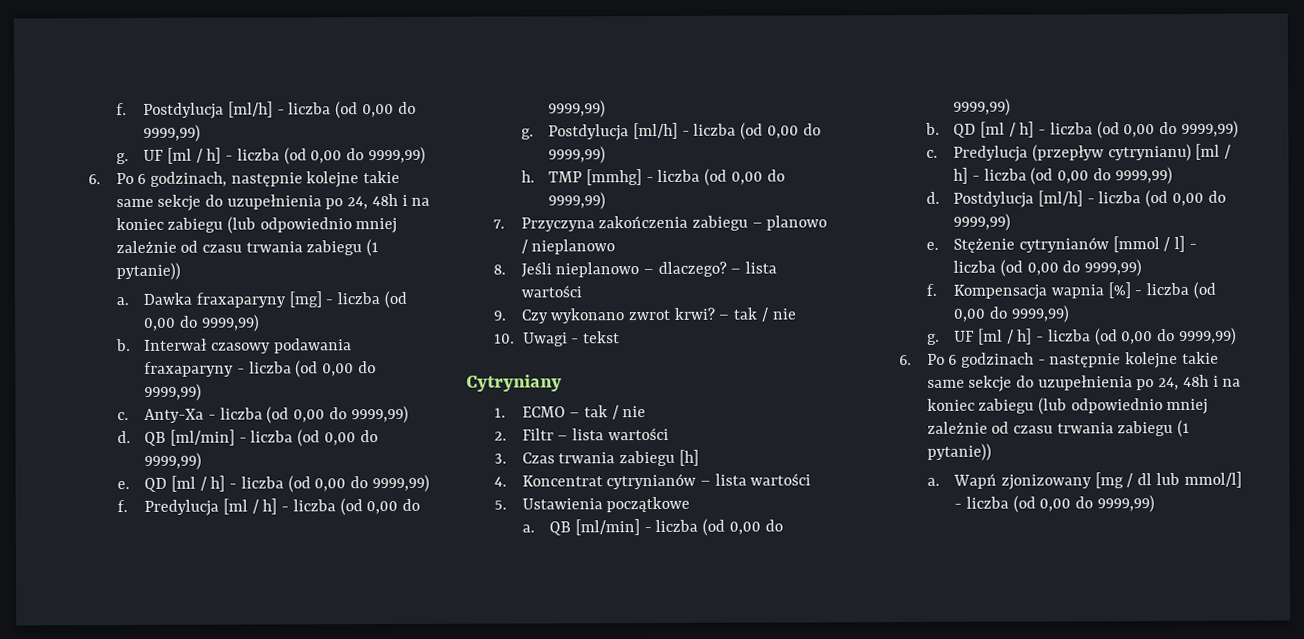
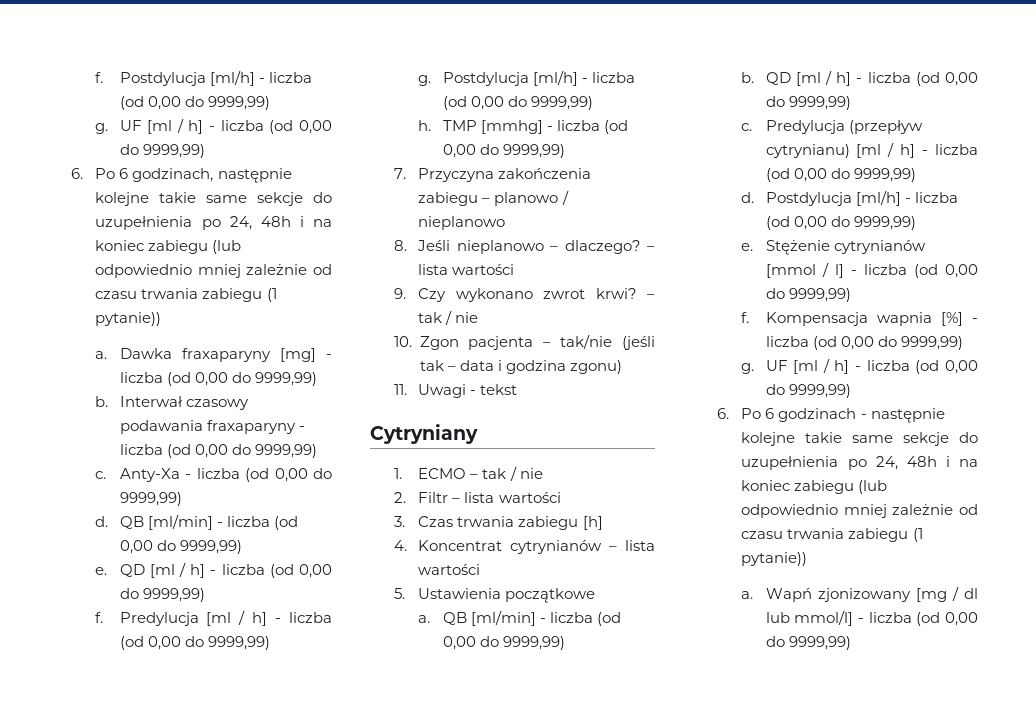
(515, 338) none -> [419,334,655,350] [419,360,622,374] [394,384,408,395] Zgon pacjenta – tak/nie (jeśli tak – data i godzina zgonu) // 11.

